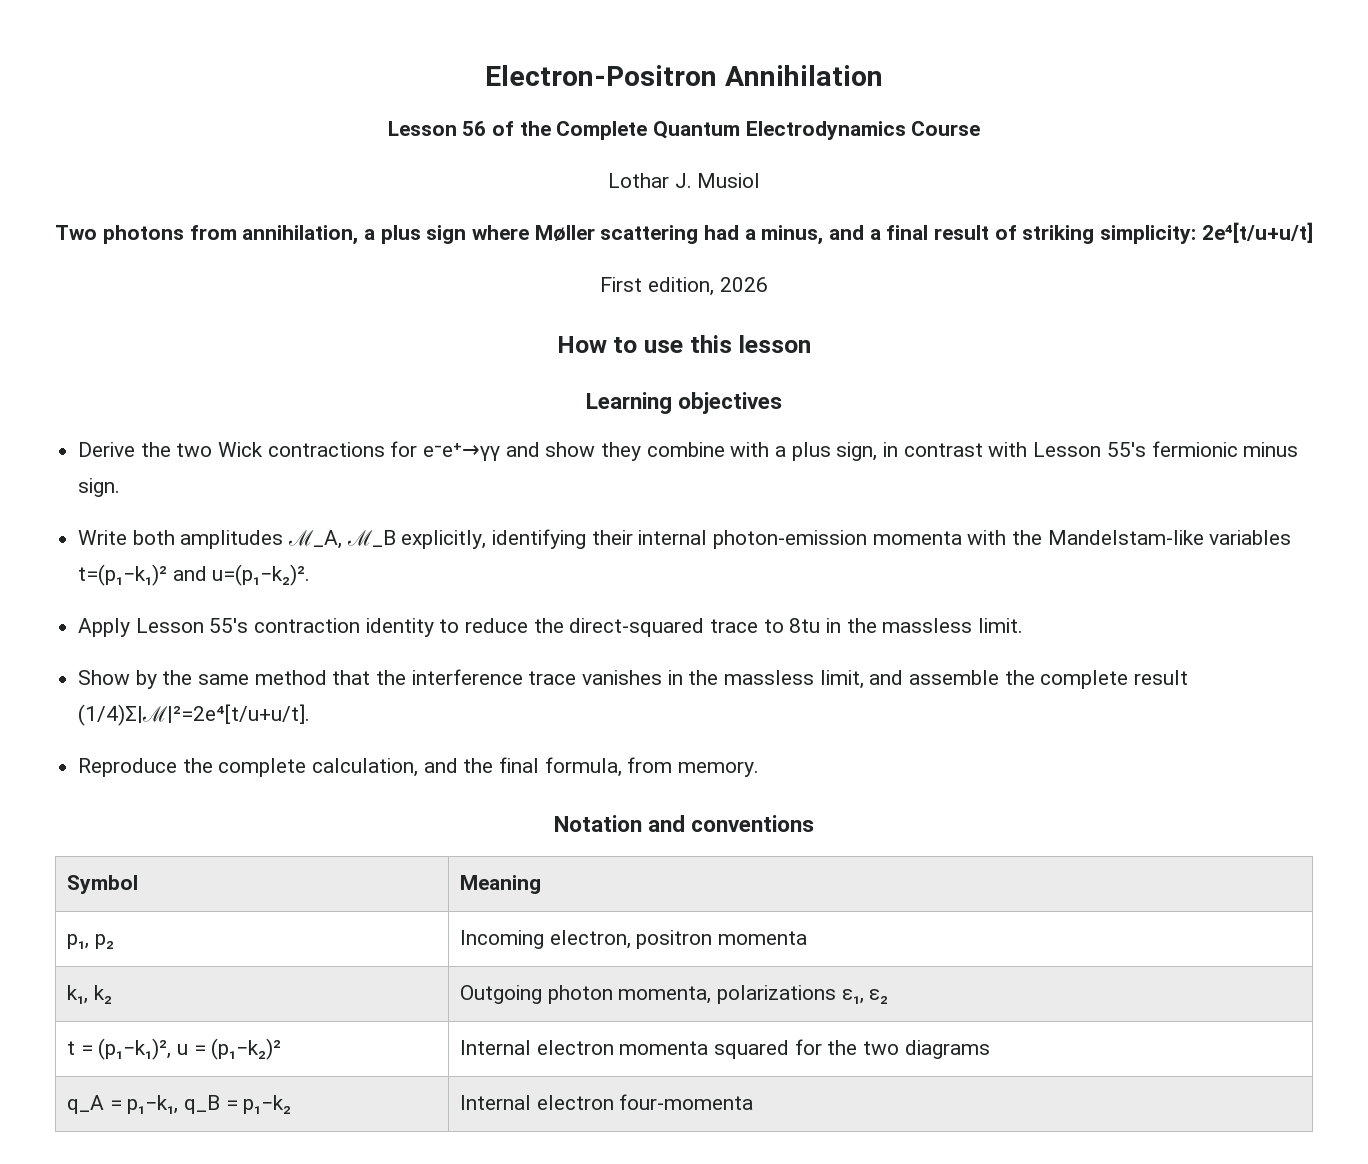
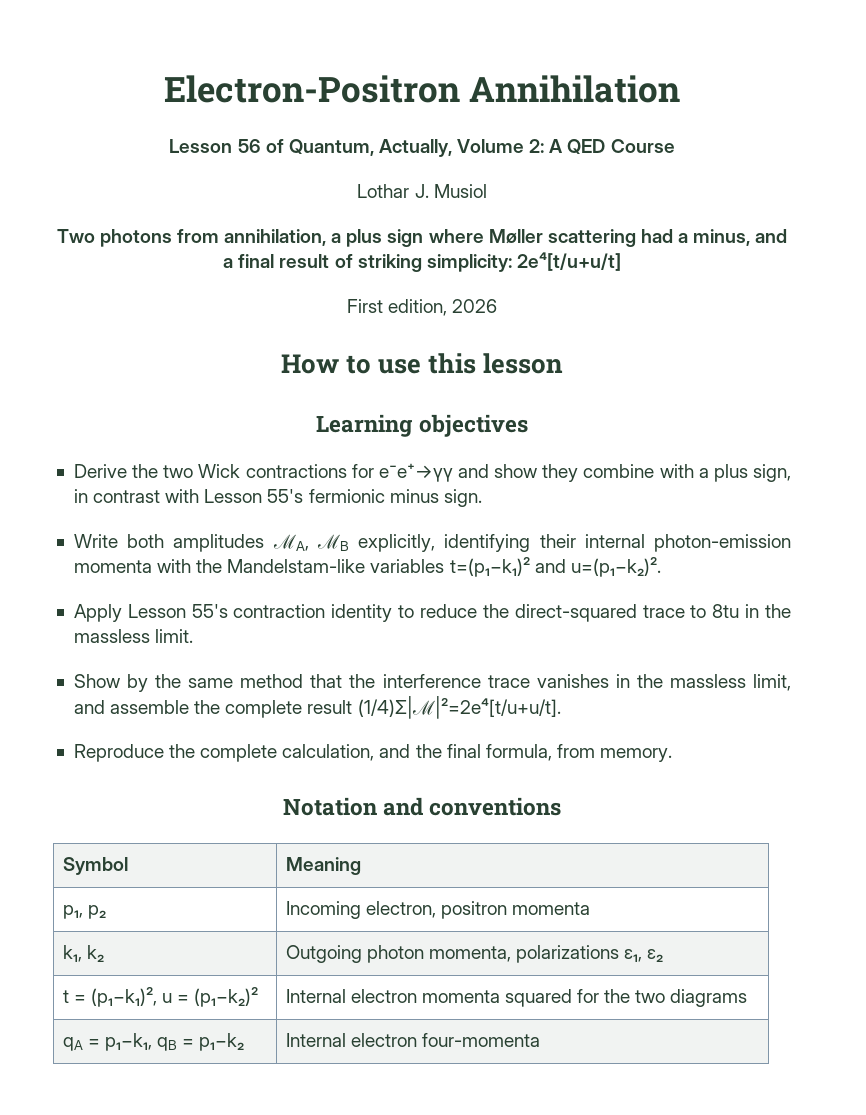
[519,121,906,140] the Complete Quantum Electrodynamics -> [288,139,606,157] Quantum, Actually, Volume 2: A QED
[288,530,396,549] ℳ_A, ℳ_B -> [272,534,349,551] ℳA, ℳB
[67,1095,105,1114] q_A -> [62,1037,83,1051] qA
[184,1095,221,1114] q_B -> [156,1037,177,1051] qB

